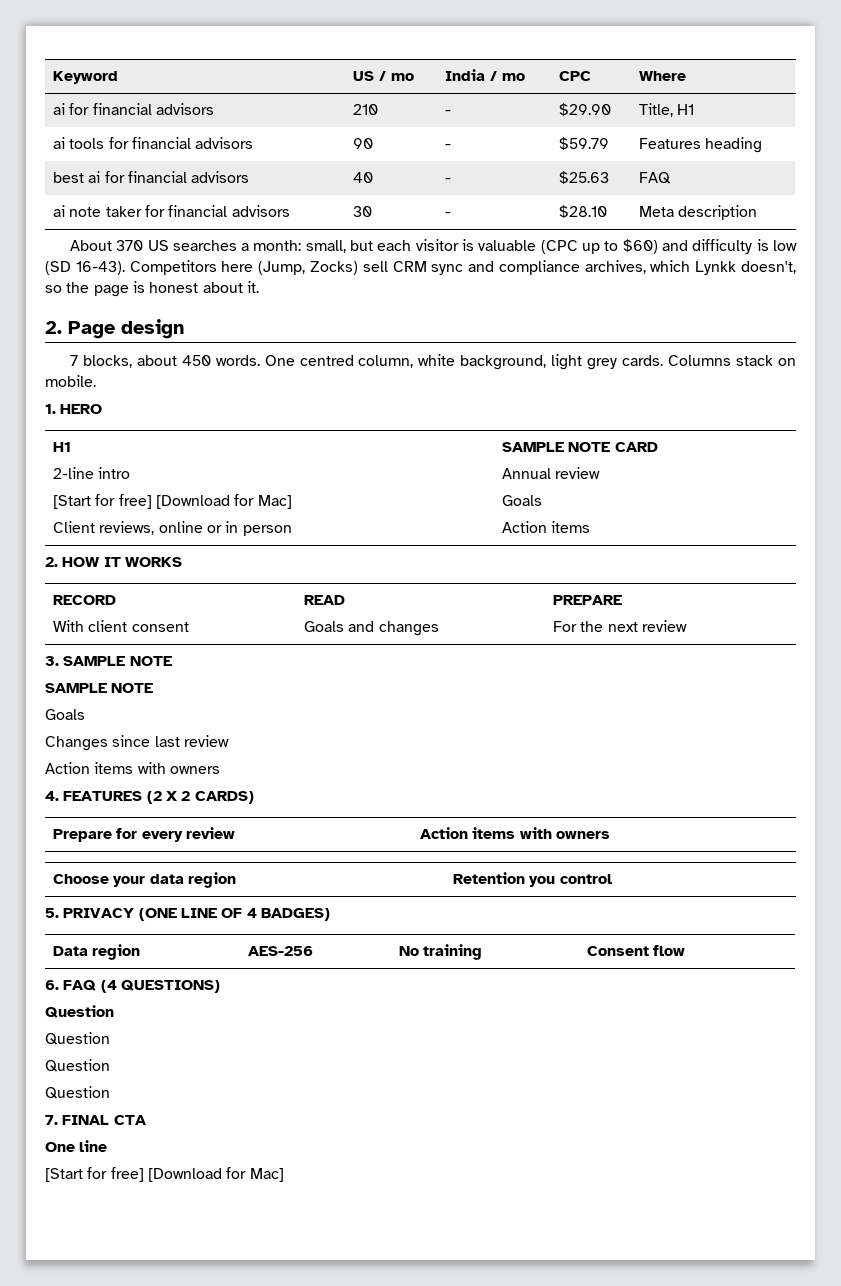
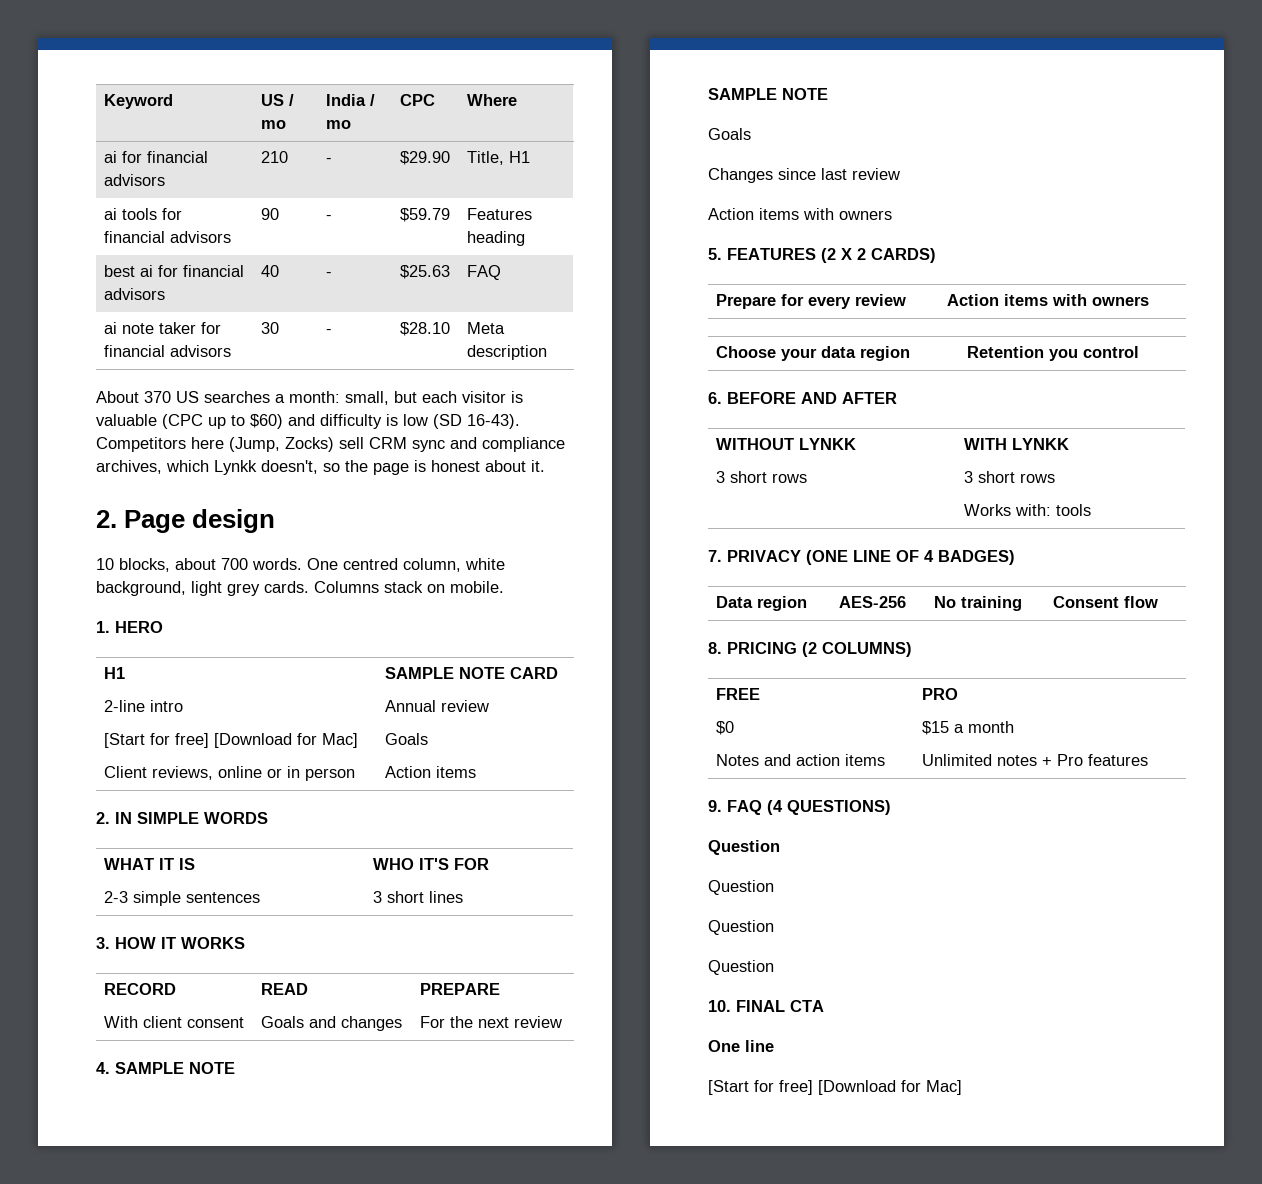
[69,355,78,366] 7 -> [96,558,114,570] 10
[181,355,211,366] 450 -> [221,558,248,570] 700
(58, 562) none -> [115,812,268,824] [103,858,195,870] [103,891,260,906] [372,858,489,870] [372,891,463,903] [96,937,110,949] IN SIMPLE WORDS // WHAT IT IS // 2-3 simple sentences | WHO IT'S FOR // 3 short lines // 3.
[45,656,59,666] 3. -> [96,1062,110,1074] 4.
[45,791,59,801] 4. -> [708,248,722,260] 5.
[45,908,59,918] 5. -> [708,392,897,404] [715,438,856,450] [715,471,807,483] [963,438,1069,450] [963,471,1055,483] [963,504,1091,516] [708,550,722,562] 6. BEFORE AND AFTER // WITHOUT LYNKK // 3 short rows | WITH LYNKK // 3 short rows // Works with: tools // 7.
[45,980,59,990] 6. -> [708,642,912,657] [715,688,760,700] [715,721,734,735] [715,754,885,766] [921,688,958,700] [921,721,1014,735] [921,754,1148,766] [708,800,722,812] 8. PRICING (2 COLUMNS) // FREE // $0 // Notes and action items | PRO // $15 a month // Unlimited notes + Pro features // 9.
[45,1115,58,1125] 7. -> [708,1000,731,1012] 10.

